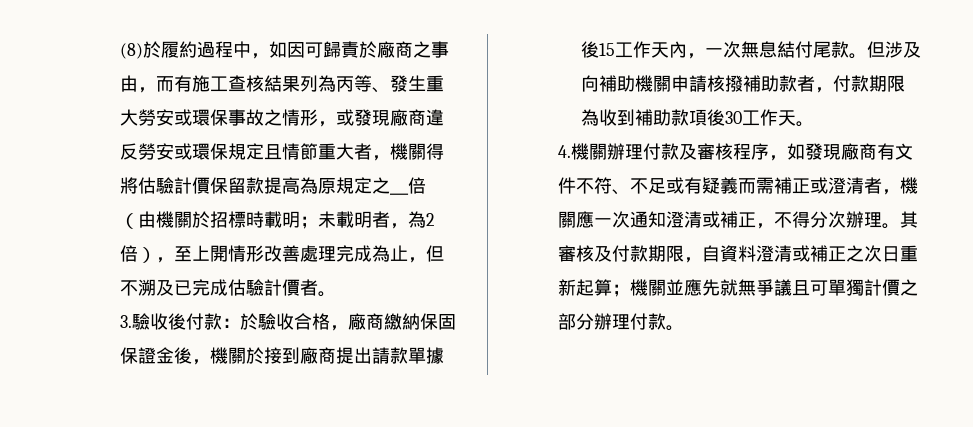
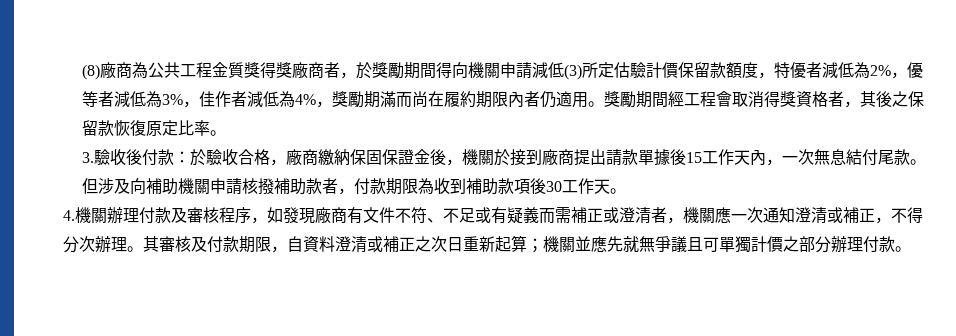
[142,41,449,59] [119,75,444,93] [119,109,444,127] [119,143,444,161] [119,177,426,195] [119,211,435,229] [119,245,444,263] [119,279,318,296] 於履約過程中，如因可歸責於廠商之事由，而有施工查核結果列為丙等、發生重大勞安或環保事故之情形，或發現廠商違反勞安或環保規定且情節重大者，機關得將估驗計價保留款提高為原規定之＿倍（由機關於招標時載明；未載明者，為2倍），至上開情形改善處理完成為止，但不溯及已完成估驗計價者 -> [99,62,923,80] [81,91,924,108] [81,120,210,136] 廠商為公共工程金質獎得獎廠商者，於獎勵期間得向機關申請減低(3)所定估驗計價保留款額度，特優者減低為2%，優等者減低為3%，佳作者減低為4%，獎勵期滿而尚在履約期限內者仍適用。獎勵期間經工程會取消得獎資格者，其後之保留款恢復原定比率

